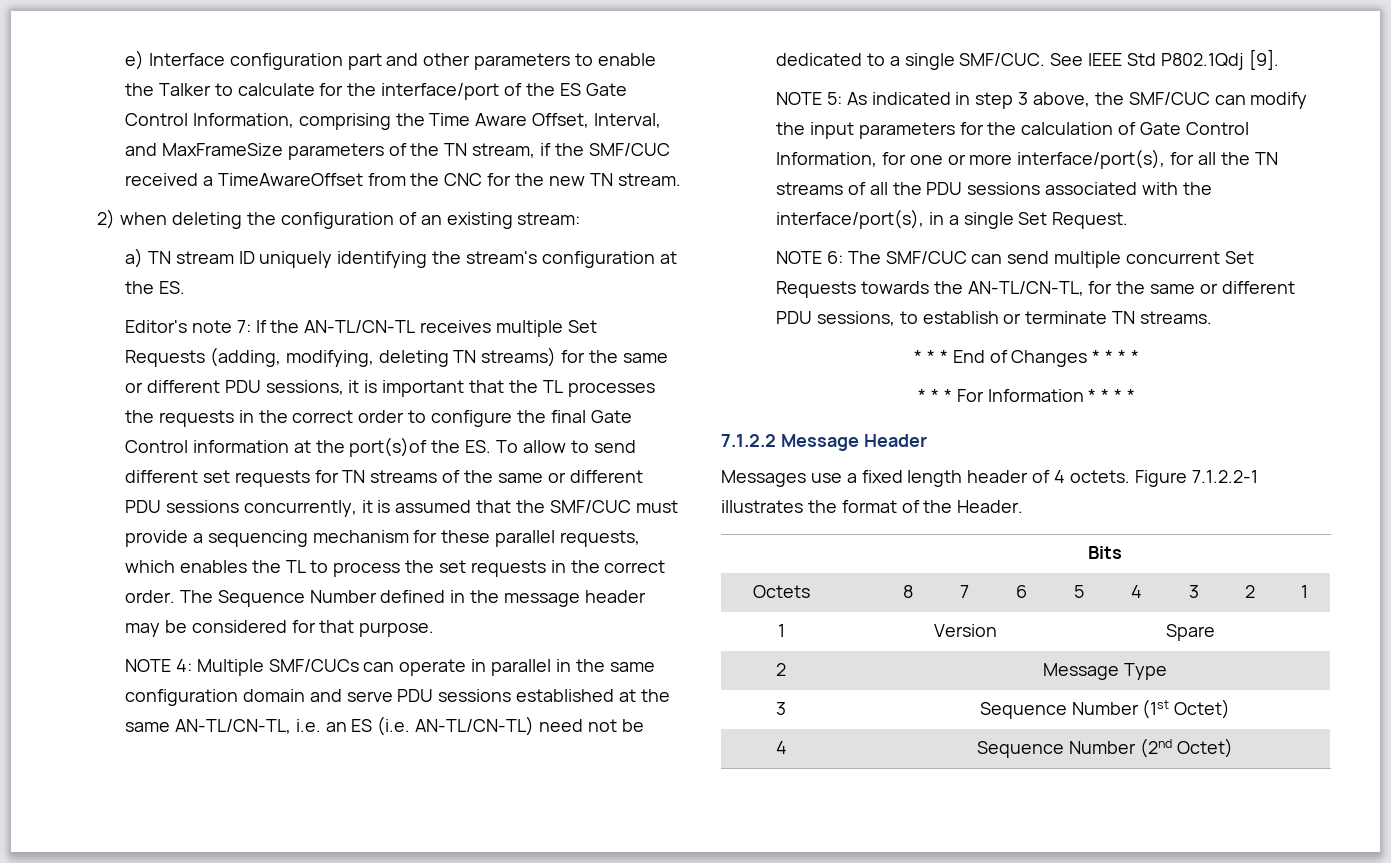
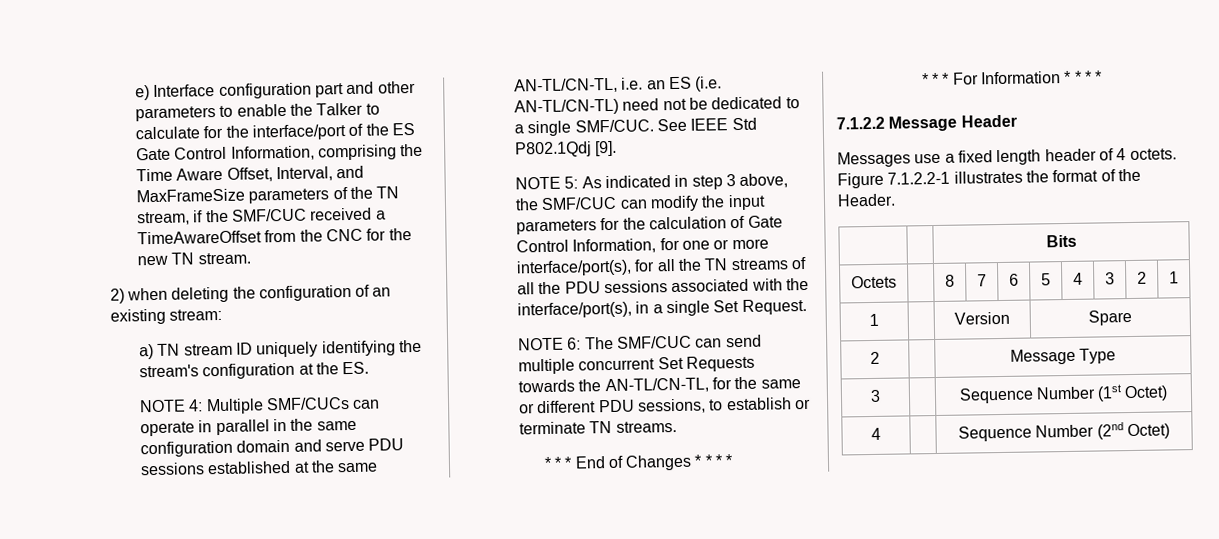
[124,320,597,337] [124,347,668,367] [124,380,655,397] [124,410,632,427] [124,437,636,457] [124,470,643,487] [124,500,678,517] [124,530,640,547] [124,560,666,577] [124,590,646,607] [124,620,435,637] // Editor's note 7: If the AN-TL/CN-TL receives multiple Set Requests (adding, modifying, deleting TN streams) for the same or different PDU sessions, it is important that the TL processes the requests in the correct order to configure the final Gate Control information at the port(s)of the ES. To allow to send different set requests for TN streams of the same or different PDU sessions concurrently, it is assumed that the SMF/CUC must provide a sequencing mechanism for these parallel requests, which enables the TL to process the set requests in the correct order. The Sequence Number defined in the message header may be considered for that purpose. -> (370, 368) none

